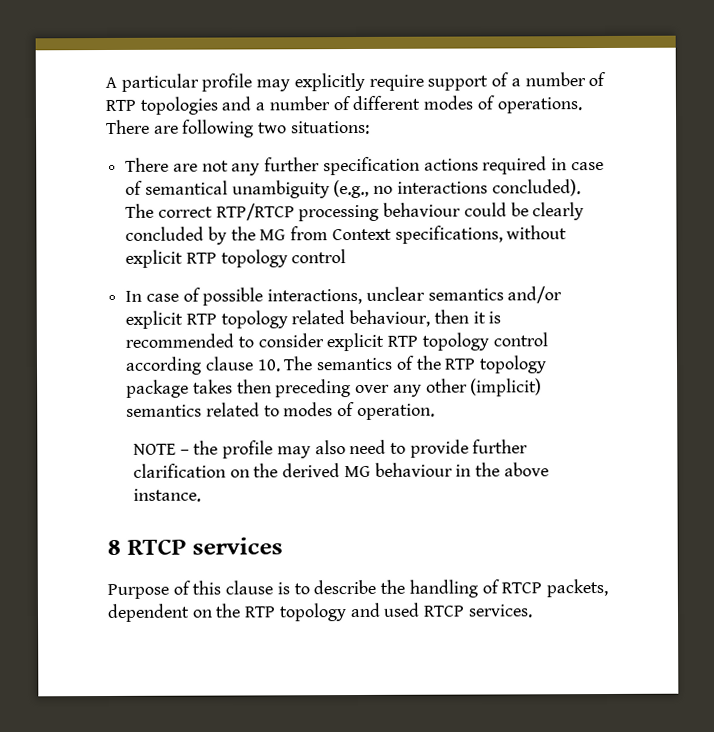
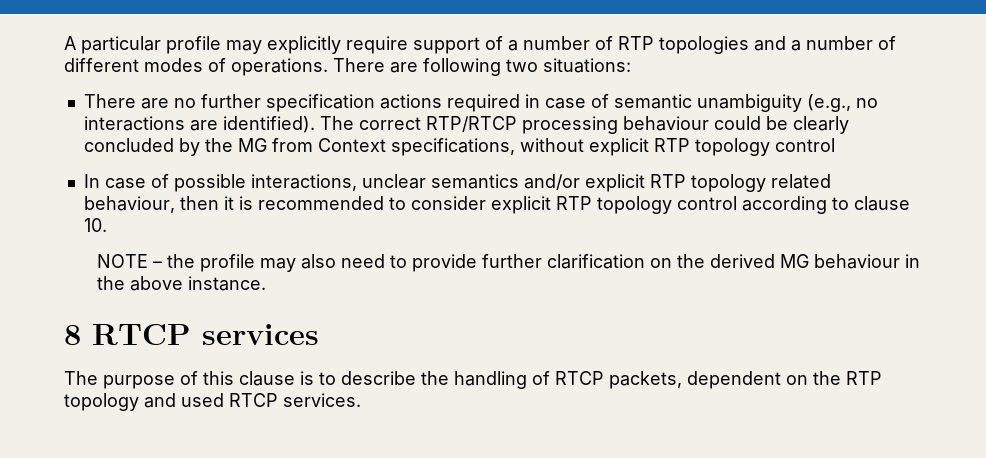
[201,160,261,176] not any -> [173,98,196,108] no
[144,180,228,195] semantical -> [613,94,692,109] semantic
[491,179,581,197] concluded). -> [189,116,315,133] are identified).
(203, 365) none -> [831,197,849,210] to
[283,355,548,374] [126,378,543,398] [126,402,435,421] The semantics of the RTP topology package takes then preceding over any other (implicit) semantics related to modes of operation. -> (107, 225) none
[107,583,169,600] Purpose -> [64,371,175,389] The purpose

